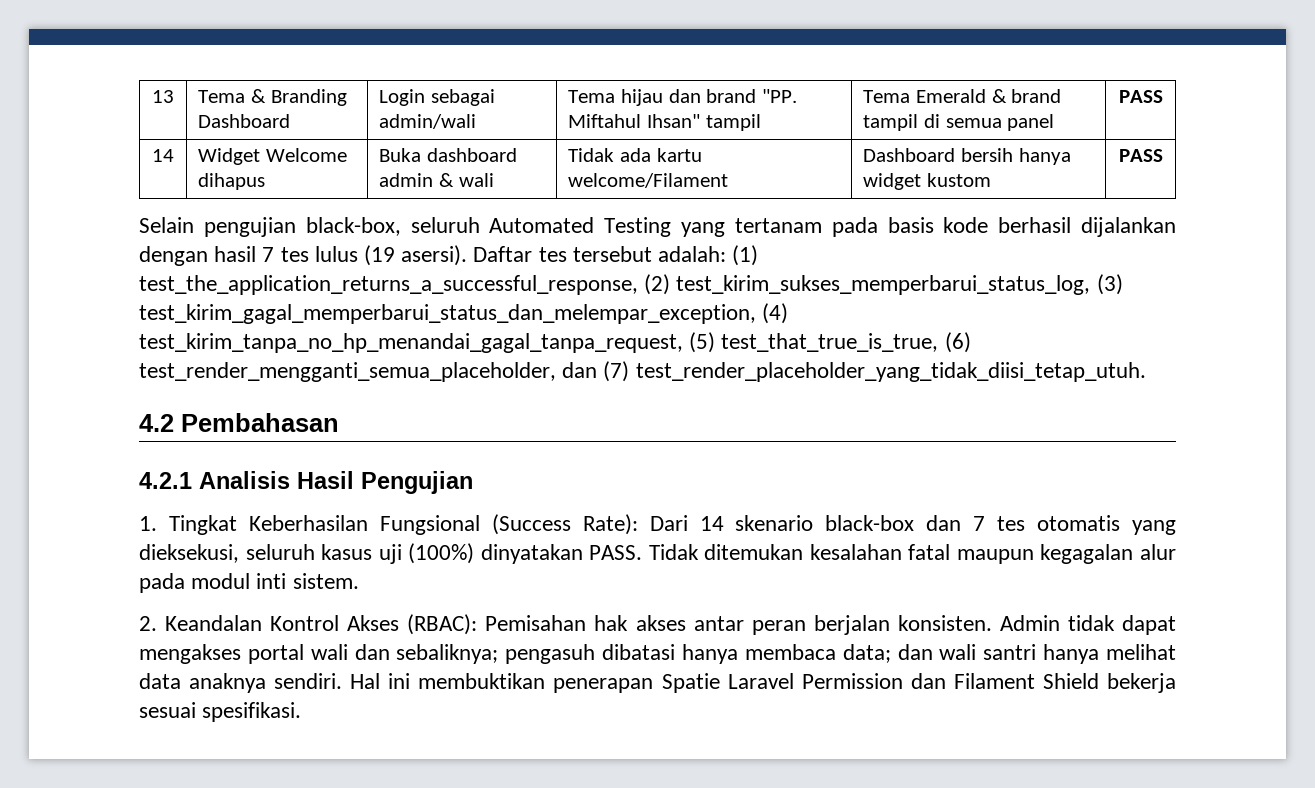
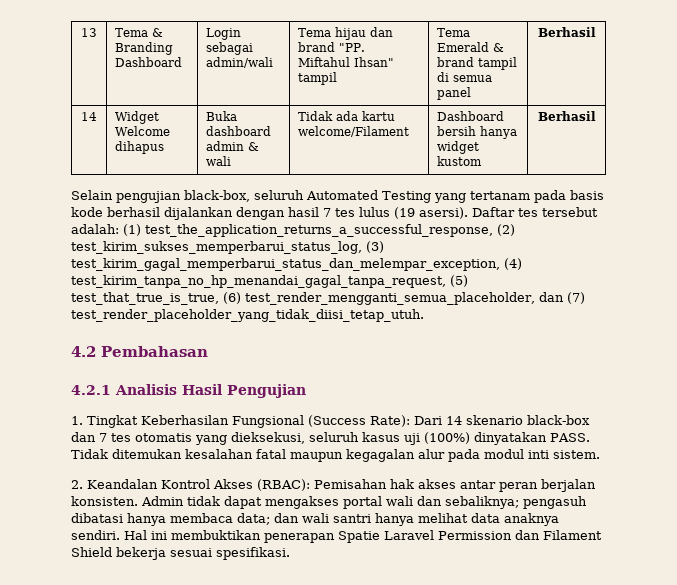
[1118,90,1163,103] PASS -> [537,27,596,37] Berhasil
[1118,149,1163,162] PASS -> [537,111,596,121] Berhasil

